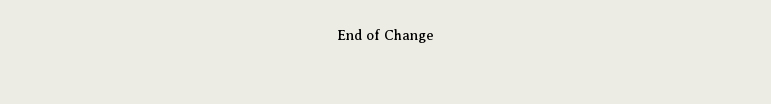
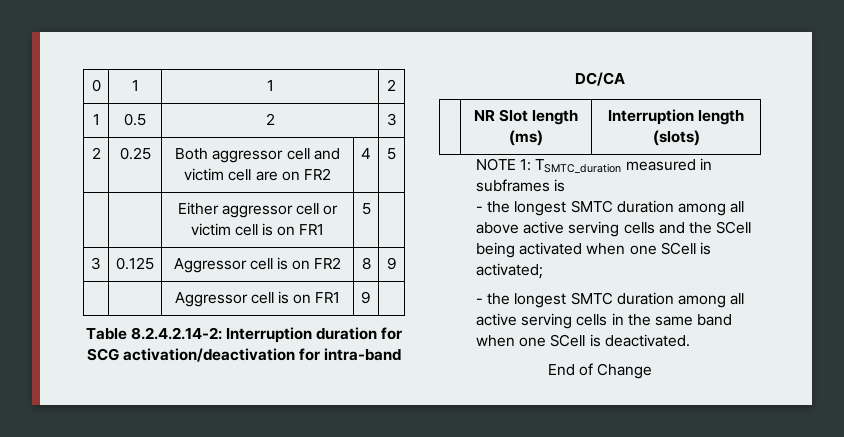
(337, 34) none -> [91,79,101,92] [131,80,139,91] [266,80,274,91] [387,79,396,91] [92,114,100,125] [124,113,146,126] [265,113,275,125] [386,113,397,126] [91,147,101,159] [119,147,151,160] [175,148,340,163] [184,168,331,181] [361,148,371,159] [387,148,396,160] [177,202,339,218] [190,223,325,236] [361,203,371,215] [91,257,101,270] [116,257,154,270] [173,257,342,273] [361,257,371,270] [386,257,397,270] [174,291,341,307] [361,291,371,304] [85,327,403,343] [86,348,402,362] [575,72,625,86] [473,109,579,125] [509,130,543,146] [607,109,745,125] [652,130,700,146] [476,158,712,173] [476,179,566,192] [476,200,745,216] [476,221,752,237] [476,242,711,258] [476,263,544,279] [476,292,745,308] [476,313,733,329] [476,334,690,347] 0 | 1 | 1 | 2 // 1 | 0.5 | 2 | 3 // 2 | 0.25 | Both aggressor cell and victim cell are on FR2 | 4 | 5 // | | Either aggressor cell or victim cell is on FR1 | 5 | // 3 | 0.125 | Aggressor cell is on FR2 | 8 | 9 // | | Aggressor cell is on FR1 | 9 | // Table 8.2.4.2.14-2: Interruption duration for SCG activation/deactivation for intra-band DC/CA // | NR Slot length (ms) | Interruption length (slots) // NOTE 1: TSMTC_duration measured in subframes is // - the longest SMTC duration among all above active serving cells and the SCell being activated when one SCell is activated; // - the longest SMTC duration among all active serving cells in the same band when one SCell is deactivated. //

